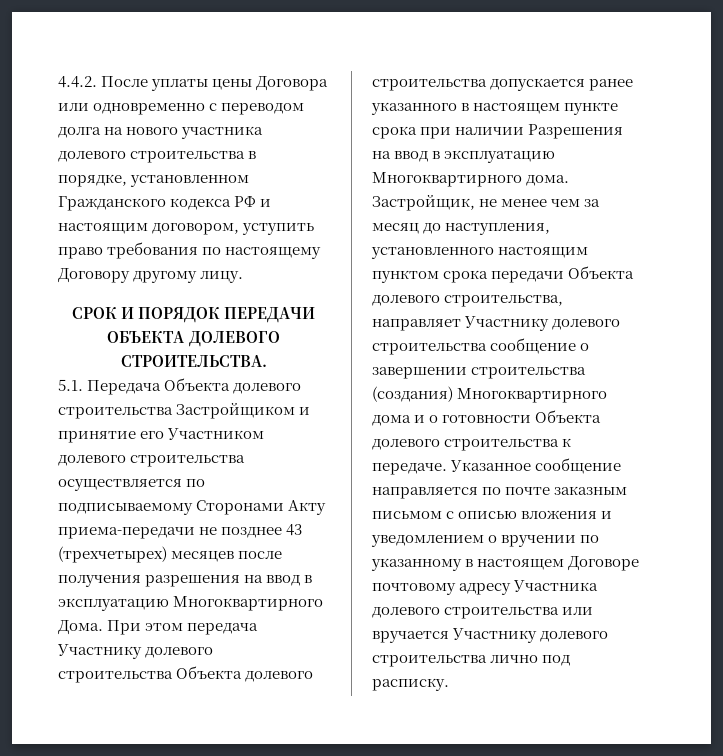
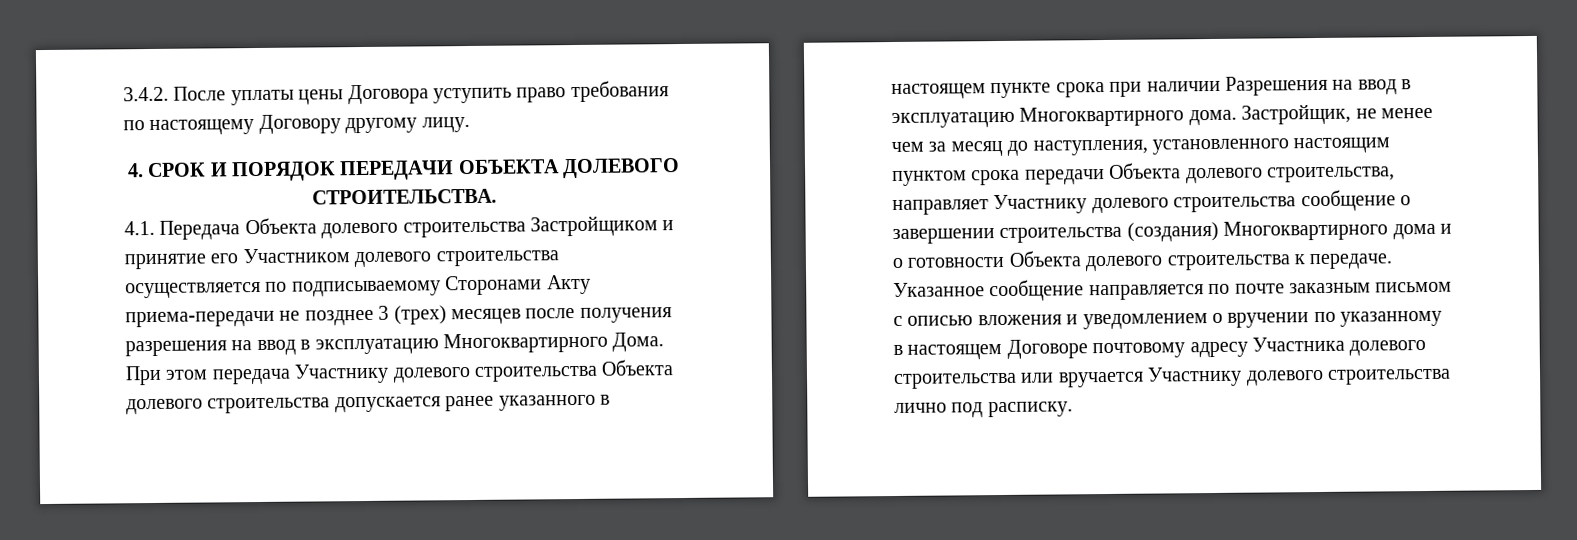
[58,76,97,88] 4.4.2. -> [123,86,169,102] 3.4.2.
[58,103,305,115] [58,126,264,139] [58,151,257,163] [58,174,250,187] [58,196,272,211] [58,223,240,235] или одновременно с переводом долга на нового участника долевого строительства в порядке, установленном Гражданского кодекса РФ и настоящим договором, -> (429, 94) none
(244, 277) none -> [126,163,144,178] 4.
[58,379,83,391] 5.1. -> [124,220,155,236] 4.1.
[286,524,303,536] [58,546,167,563] 43 (трехчетырех) -> [378,305,447,325] 3 (трех)

